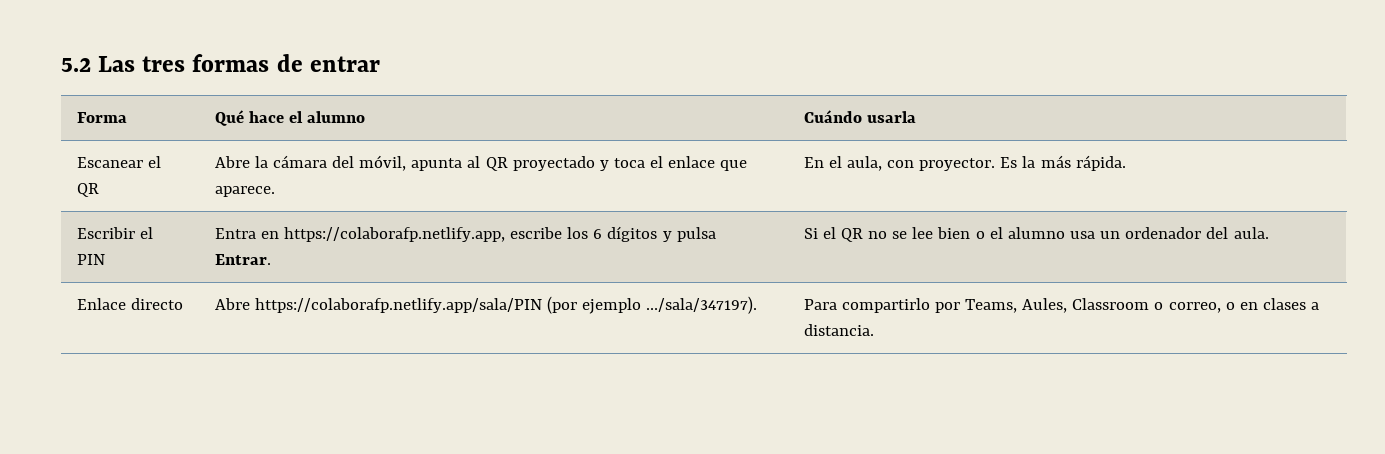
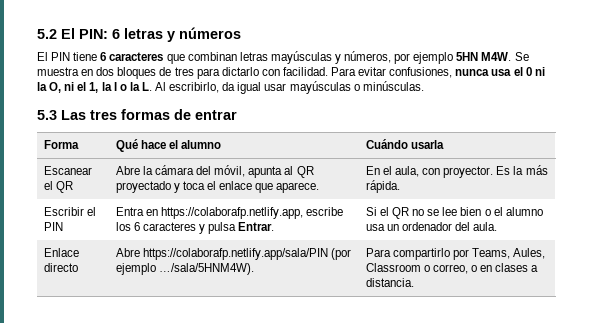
(91, 65) none -> [61,27,241,42] [37,51,529,64] [37,67,545,79] [37,81,424,94] [37,110,57,120] El PIN: 6 letras y números // El PIN tiene 6 caracteres que combinan letras mayúsculas y números, por ejemplo 5HN M4W. Se muestra en dos bloques de tres para dictarlo con facilidad. Para evitar confusiones, nunca usa el 0 ni la O, ni el 1, la I o la L. Al escribirlo, da igual usar mayúsculas o minúsculas. // 5.3
[607,226,658,242] dígitos -> [143,222,197,231] caracteres
[646,296,758,314] …/sala/347197). -> [158,263,254,275] …/sala/5HNM4W).

